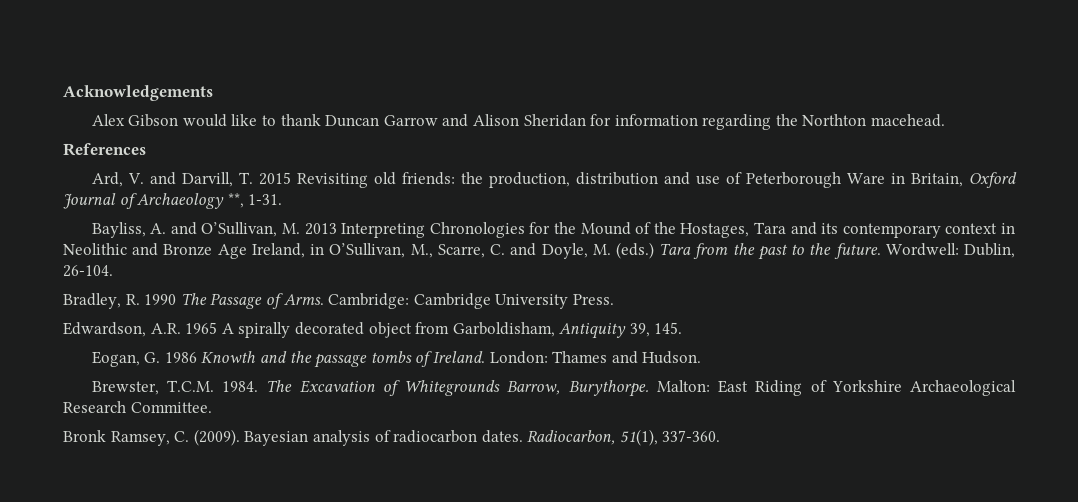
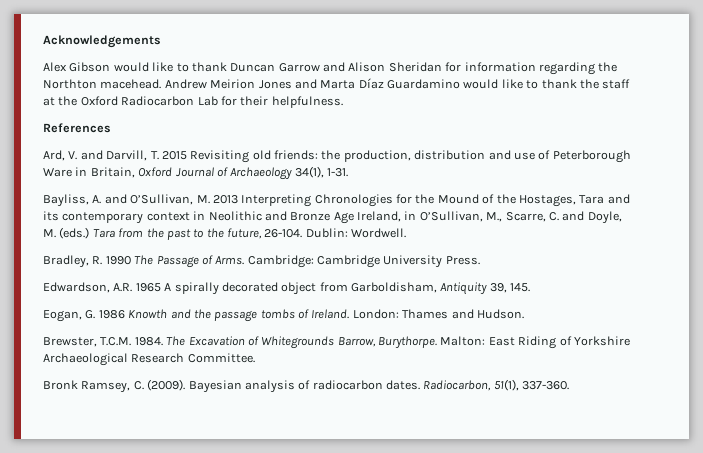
(946, 120) none -> [164,78,631,89] [43,96,343,108] Andrew Meirion Jones and Marta Díaz Guardamino would like to thank the staff at the Oxford Radiocarbon Lab for their helpfulness.
[227,193,244,208] **, -> [294,166,324,178] 34(1),
[833,243,1016,259] future. Wordwell: Dublin, -> [227,228,262,239] future,
(113, 271) none -> [305,228,407,238] Dublin: Wordwell.

